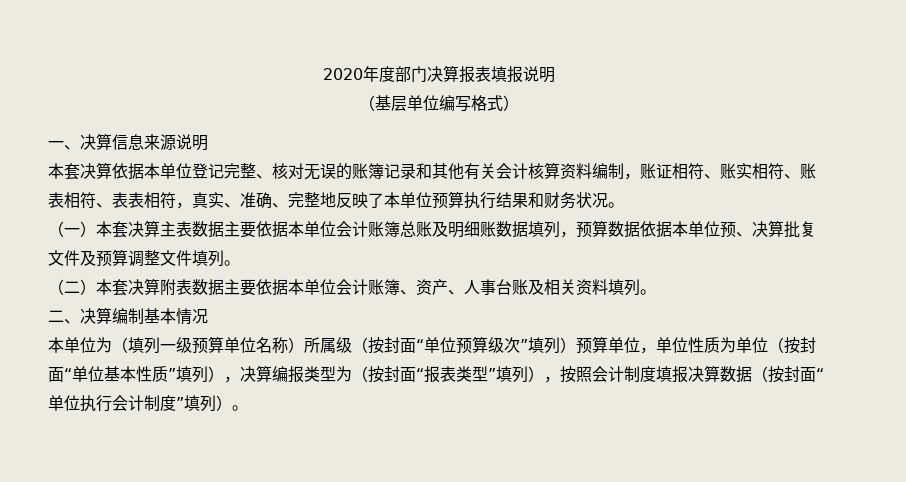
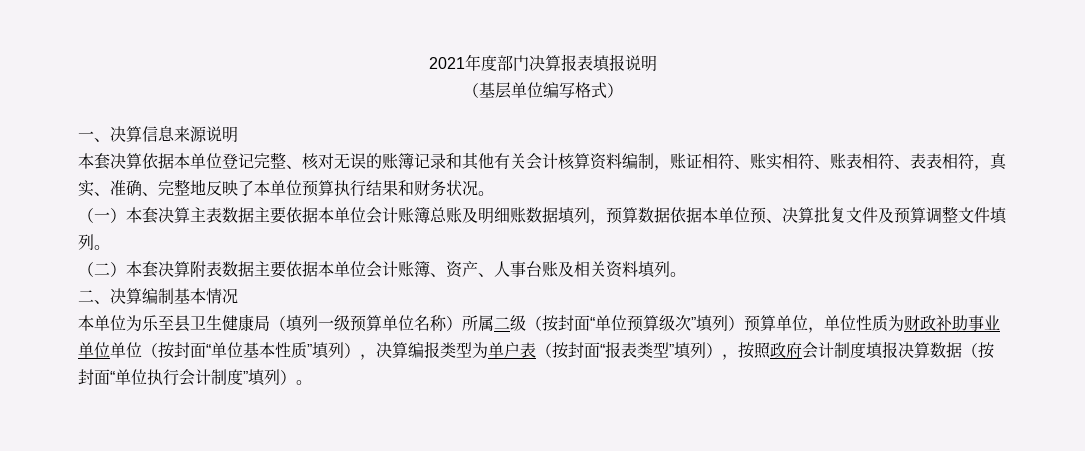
[323,68,363,80] 2020 -> [428,57,465,69] 2021
(112, 345) none -> [142,314,270,332] 乐至县卫生健康局
(336, 345) none -> [494,317,510,329] 二
(736, 345) none -> [904,315,1000,331] [78,342,110,358] 财政补助事业单位
(352, 374) none -> [488,342,536,358] 单户表
(592, 374) none -> [770,342,802,358] 政府

